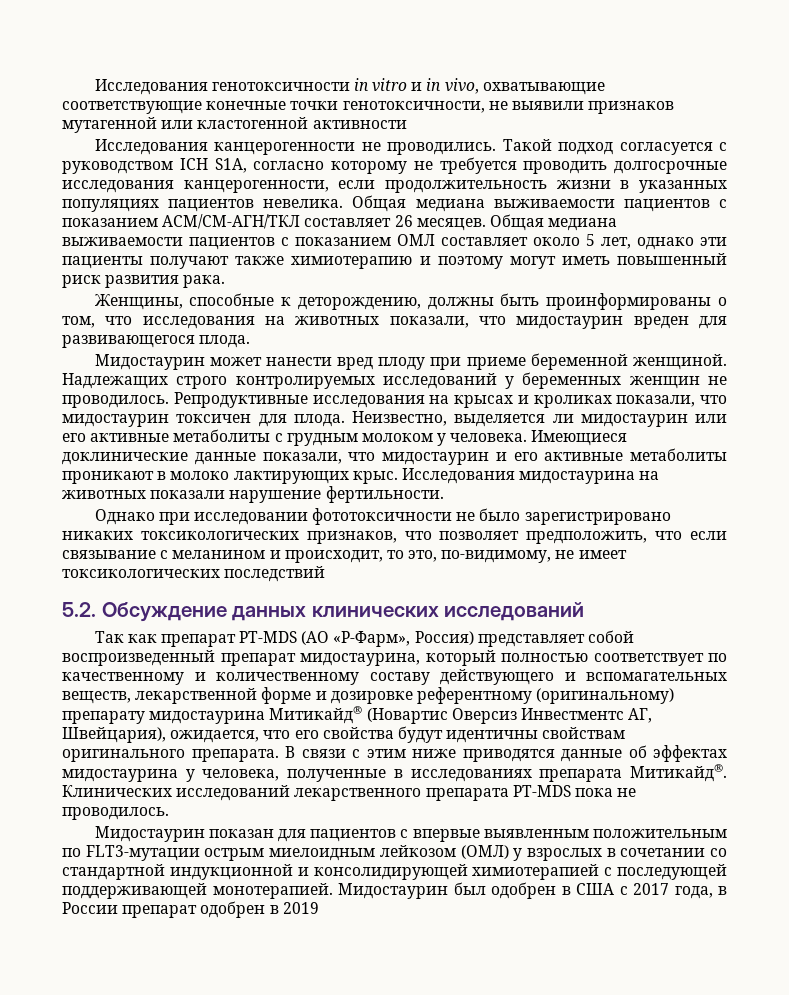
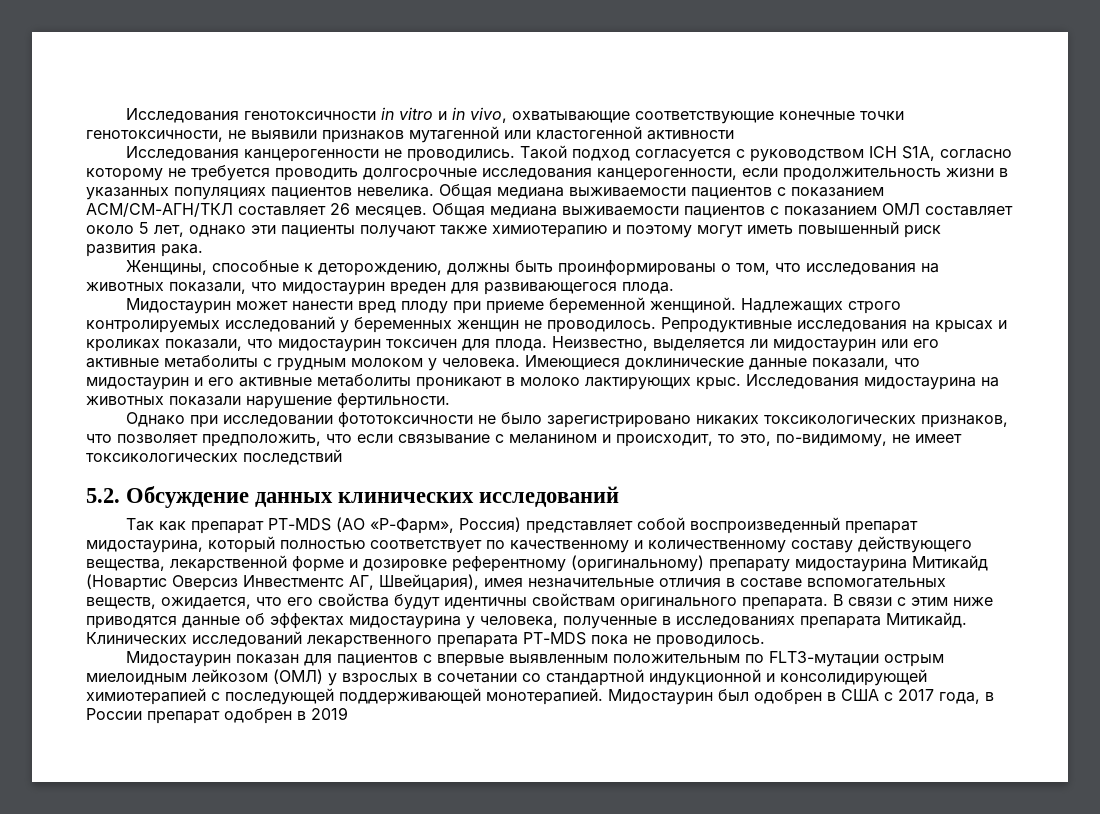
[564,672,727,681] [62,691,131,704] и вспомагательных веществ, -> [86,559,165,571] вещества,
[269,706,363,724] Митикайд® -> [912,555,988,571] Митикайд
(166, 735) none -> [484,578,946,588] [86,597,156,609] имея незначительные отличия в составе вспомогательных веществ,
[630,764,727,782] Митикайд®. -> [886,612,967,628] Митикайд.

